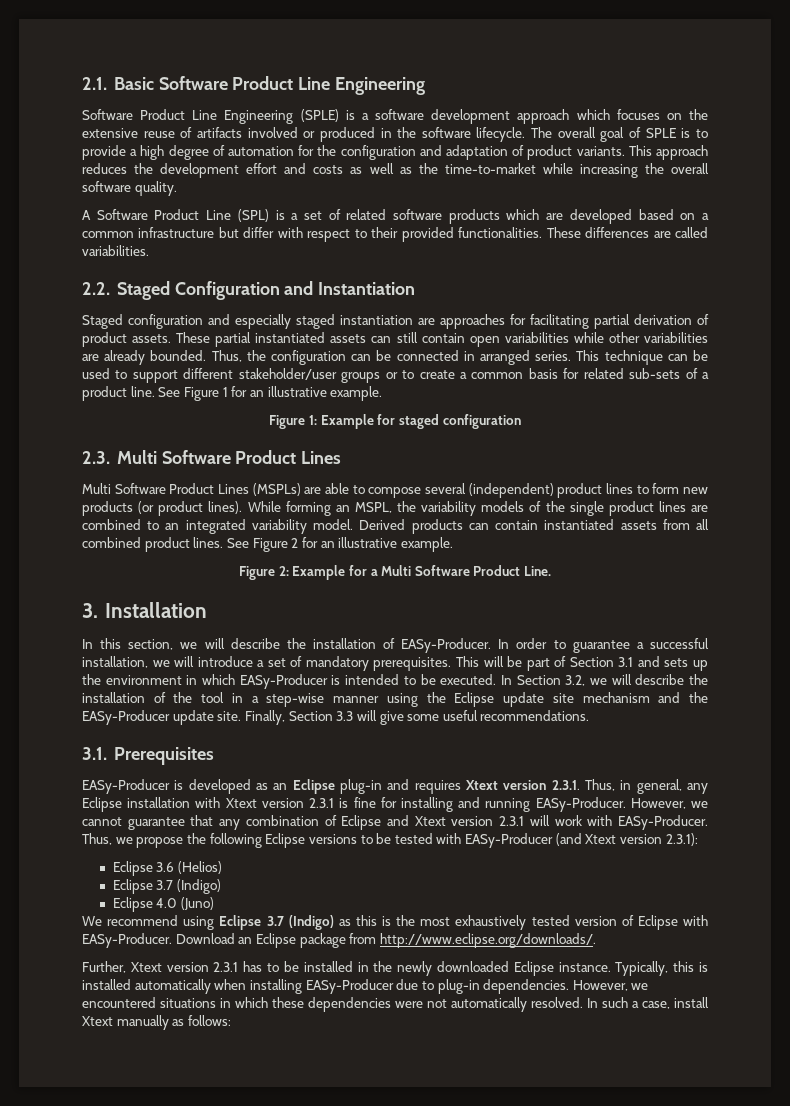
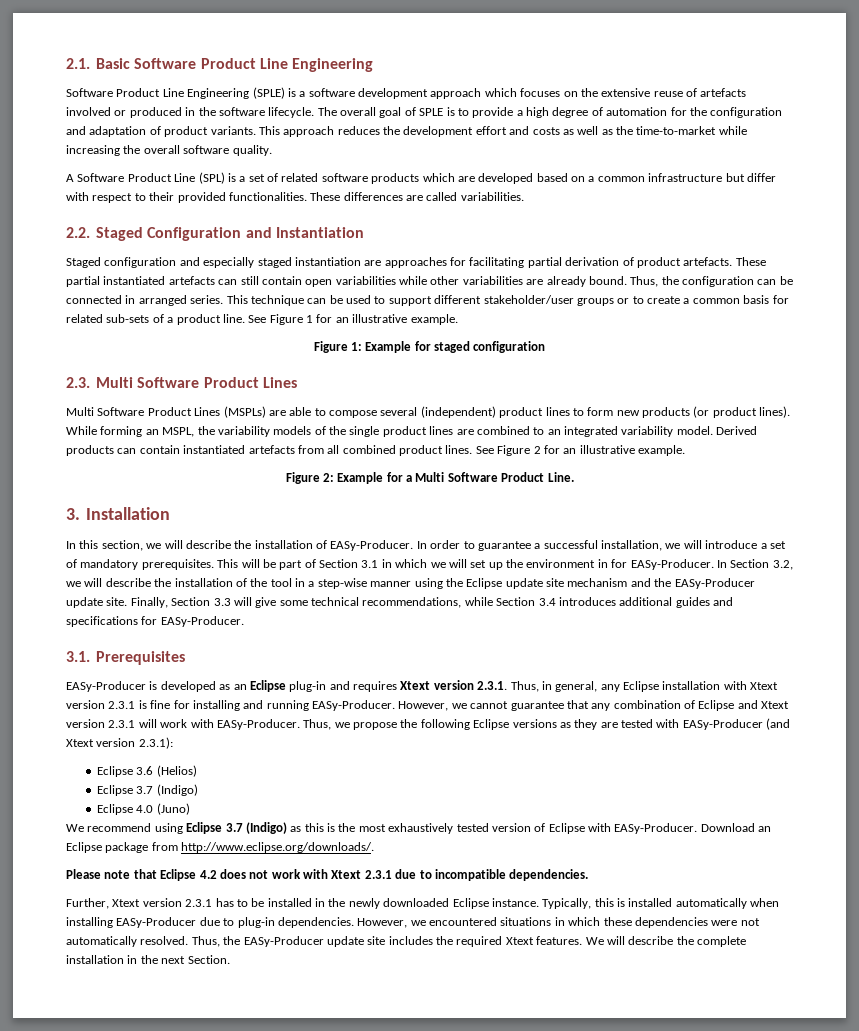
[196,127,242,138] artifacts -> [700,88,747,97] artefacts
[132,334,172,343] assets. -> [683,257,733,266] artefacts.
[330,334,367,343] assets -> [168,276,215,285] artefacts
[150,350,207,361] bounded. -> [588,276,627,285] bound.
[620,521,657,530] assets -> [248,445,295,454] artefacts
[637,656,708,671] [82,674,497,689] and sets up the environment in which EASy-Producer is intended to be executed. -> [381,559,714,570] in which we will set up the environment in for EASy-Producer.
[442,710,590,721] useful recommendations. -> [311,597,733,608] [66,616,244,627] technical recommendations, while Section 3.4 introduces additional guides and specifications for EASy-Producer.
[360,833,392,844] to be -> [559,719,618,730] as they are
(596, 940) none -> [66,869,589,881] // Please note that Eclipse 4.2 does not work with Xtext 2.3.1 due to incompatible dependencies.
[587,997,709,1009] [82,1015,231,1030] In such a case, install Xtext manually as follows: -> [191,936,746,947] [66,955,230,964] Thus, the EASy-Producer update site includes the required Xtext features. We will describe the complete installation in the next Section.

